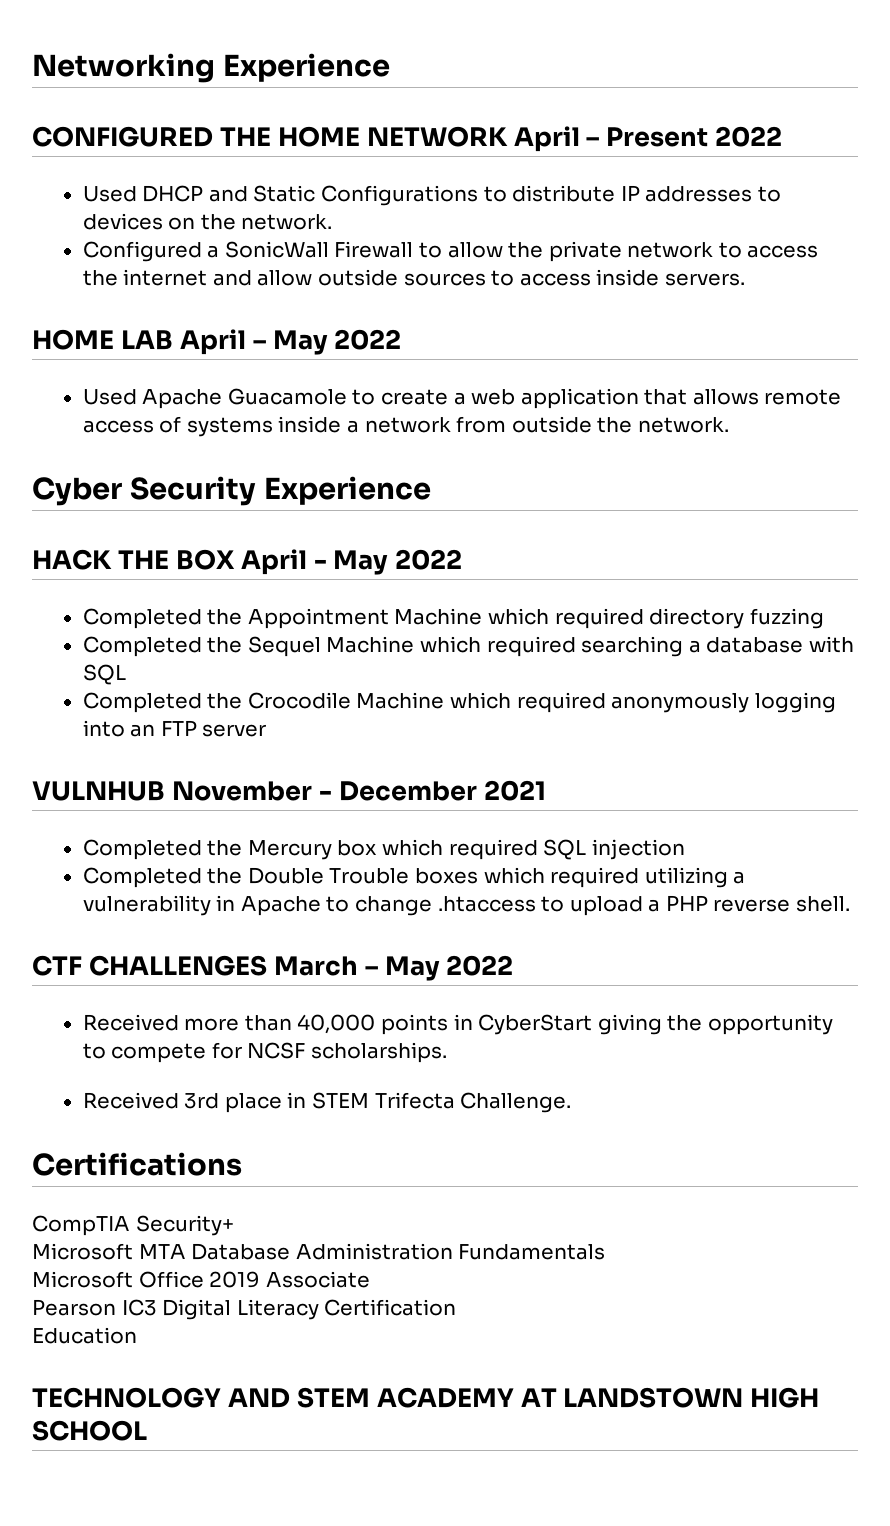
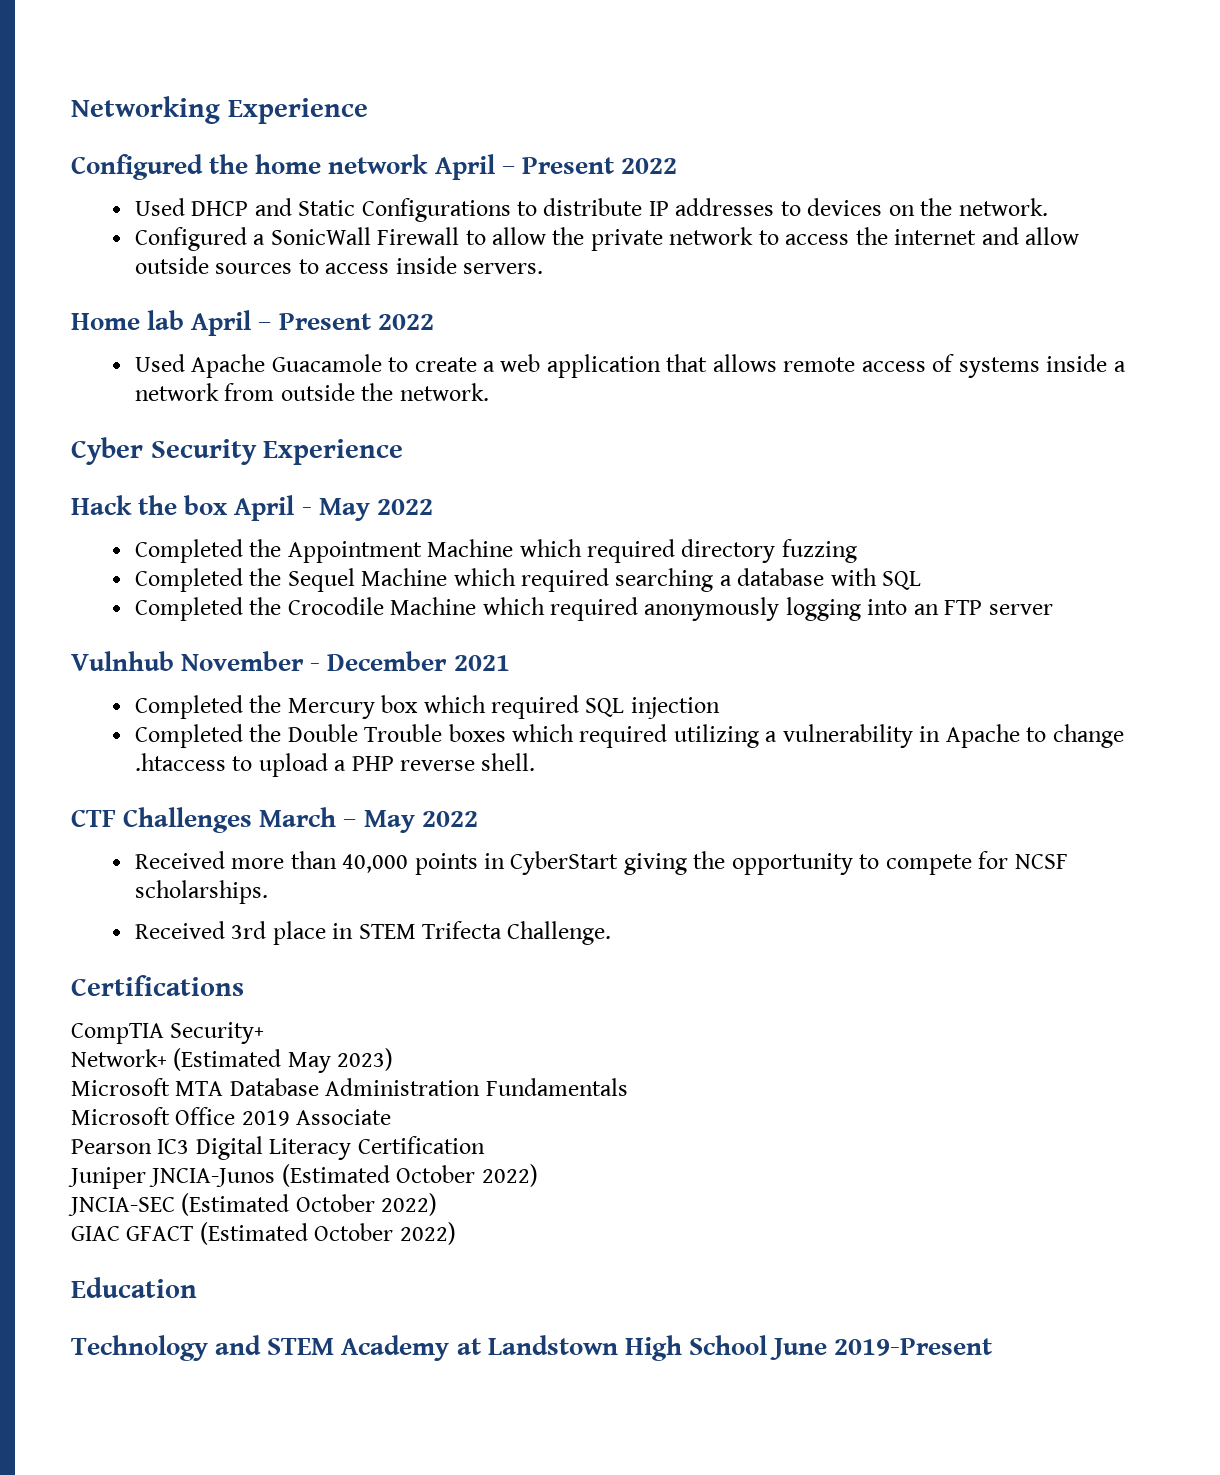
[32,126,508,147] CONFIGURED THE HOME NETWORK -> [71,154,429,180] Configured the home network
[32,329,328,355] HOME LAB April – May -> [71,310,371,336] Home lab April – Present
[32,549,235,570] HACK THE BOX -> [71,495,229,515] Hack the box
[32,781,165,801] VULNHUB -> [71,651,174,671] Vulnhub
[88,955,267,976] CHALLENGES -> [123,807,253,833] Challenges
(234, 1225) none -> [71,1048,394,1073] // Network+ (Estimated May 2023)
[32,1327,137,1344] [32,1387,820,1408] [32,1420,147,1441] Education // TECHNOLOGY AND STEM ACADEMY AT LANDSTOWN HIGH SCHOOL -> [68,1164,538,1189] [68,1193,438,1216] [71,1222,456,1245] [71,1277,197,1298] [71,1335,993,1361] Juniper JNCIA-Junos (Estimated October 2022) // JNCIA-SEC (Estimated October 2022) // GIAC GFACT (Estimated October 2022) // Education // Technology and STEM Academy at Landstown High School June 2019-Present

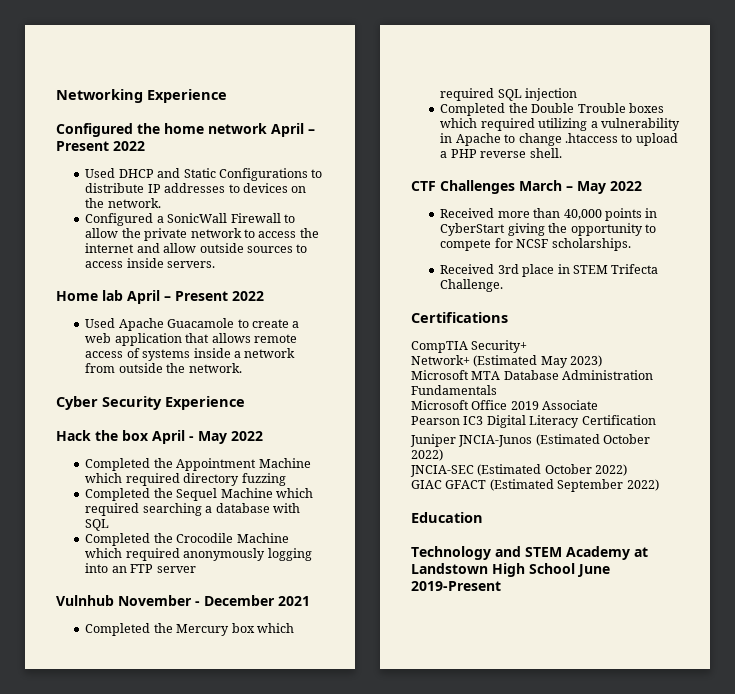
[314,1223,394,1241] October -> [557,479,624,492] September

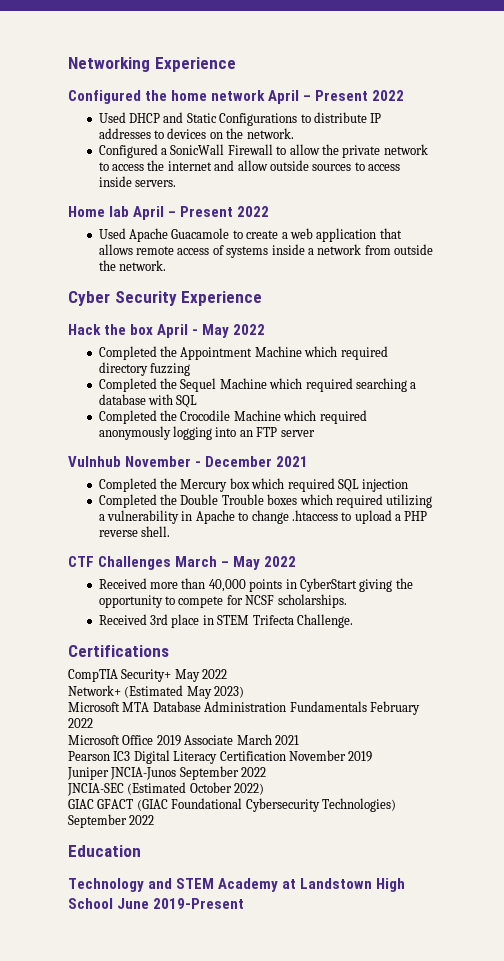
(528, 346) none -> [174,669,228,682] May 2022
(497, 390) none -> [369,701,420,715] [68,718,93,728] February 2022
(599, 405) none -> [236,734,299,745] March 2021
(656, 420) none -> [288,750,373,762] November 2019
[535,434,651,446] [411,449,443,461] (Estimated October 2022) -> [179,766,267,780] September 2022
[489,479,659,492] (Estimated September 2022) -> [136,798,396,812] [68,814,155,828] (GIAC Foundational Cybersecurity Technologies) September 2022

